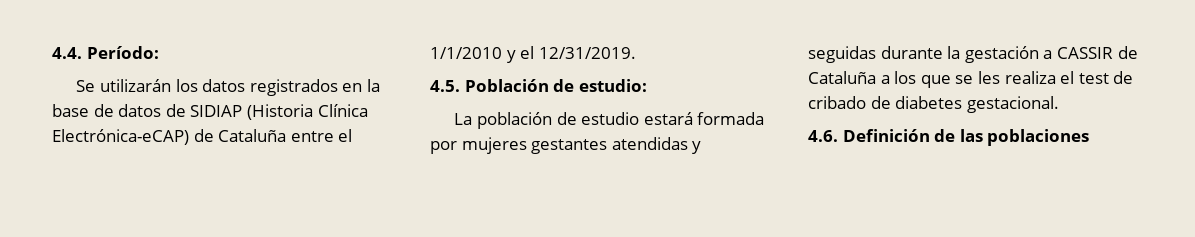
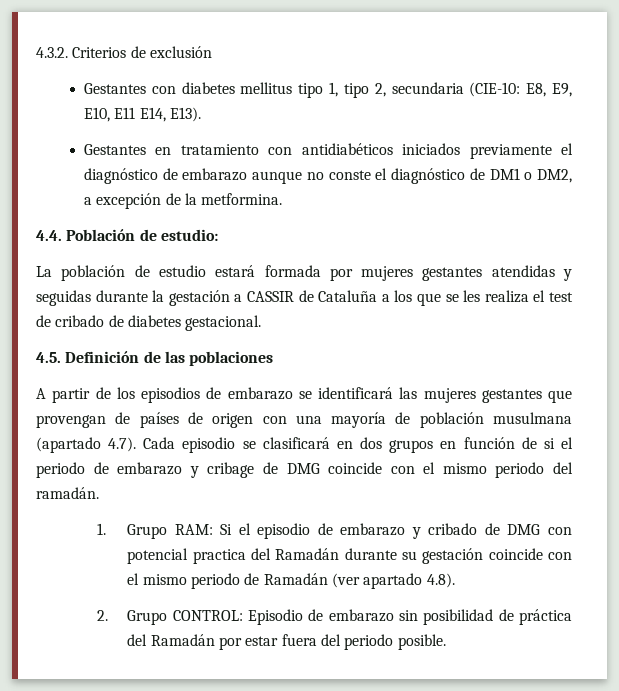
[52,46,159,59] [76,79,380,96] [52,104,368,120] [52,129,353,145] [430,46,636,63] [430,80,460,92] 4.4. Período: // Se utilizarán los datos registrados en la base de datos de SIDIAP (Historia Clínica Electrónica-eCAP) de Cataluña entre el 1/1/2010 y el 12/31/2019. // 4.5. -> [36,46,212,58] [84,82,573,98] [84,107,201,122] [84,143,573,159] [84,168,572,184] [84,193,283,209] [36,230,62,241] 4.3.2. Criterios de exclusión // Gestantes con diabetes mellitus tipo 1, tipo 2, secundaria (CIE-10: E8, E9, E10, E11 E14, E13). // Gestantes en tratamiento con antidiabéticos iniciados previamente el diagnóstico de embarazo aunque no conste el diagnóstico de DM1 o DM2, a excepción de la metformina. // 4.4.
[808,130,838,142] 4.6. -> [36,352,61,363] 4.5.
(1090, 137) none -> [36,387,572,403] [36,412,572,428] [36,437,573,453] [36,462,573,478] [36,487,99,499] [96,523,573,539] [127,548,572,564] [127,573,455,589] [96,609,573,625] [127,634,446,650] // A partir de los episodios de embarazo se identificará las mujeres gestantes que provengan de países de origen con una mayoría de población musulmana (apartado 4.7). Cada episodio se clasificará en dos grupos en función de si el periodo de embarazo y cribage de DMG coincide con el mismo periodo del ramadán. // 1. Grupo RAM: Si el episodio de embarazo y cribado de DMG con potencial practica del Ramadán durante su gestación coincide con el mismo periodo de Ramadán (ver apartado 4.8). // 2. Grupo CONTROL: Episodio de embarazo sin posibilidad de práctica del Ramadán por estar fuera del periodo posible.

